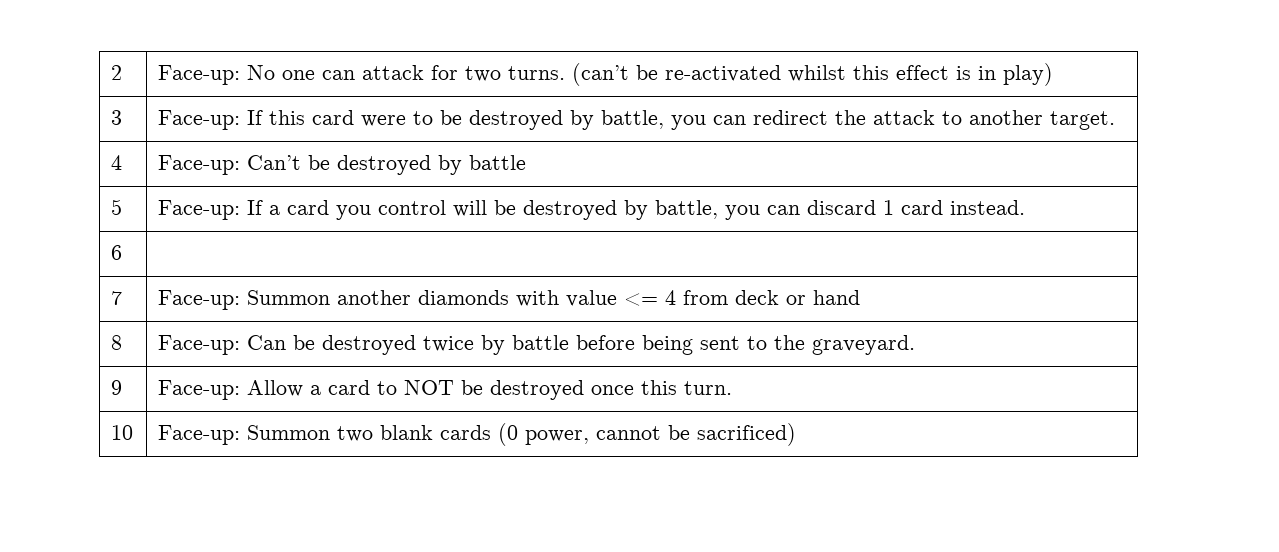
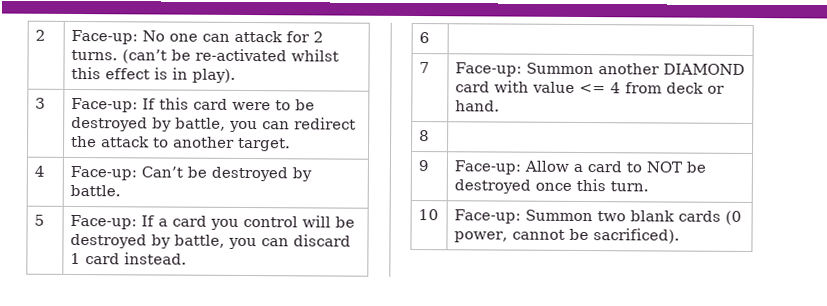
[465,66,502,82] two -> [312,31,324,43] 2
[1003,63,1054,86] play) -> [191,68,236,83] play).
[469,155,527,170] battle -> [69,184,121,197] battle.
[418,290,510,305] diamonds -> [662,63,745,75] [454,81,490,93] DIAMOND card
[813,290,861,305] hand -> [454,100,500,112] hand.
[158,335,916,355] Face-up: Can be destroyed twice by battle before being sent to the graveyard. -> (430, 136) none
[697,423,797,446] sacrificed) -> [592,228,680,244] sacrificed).

